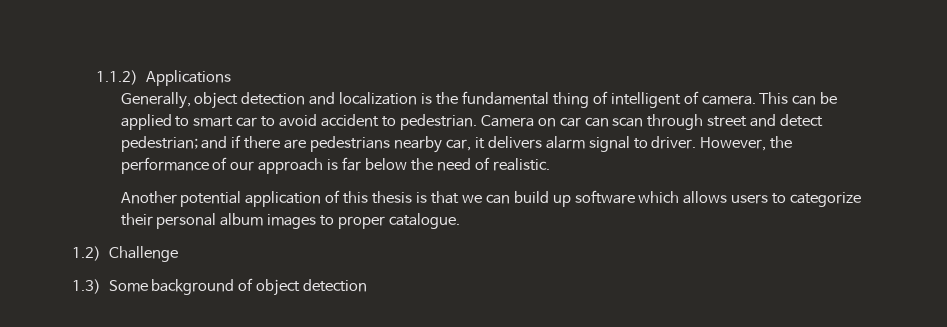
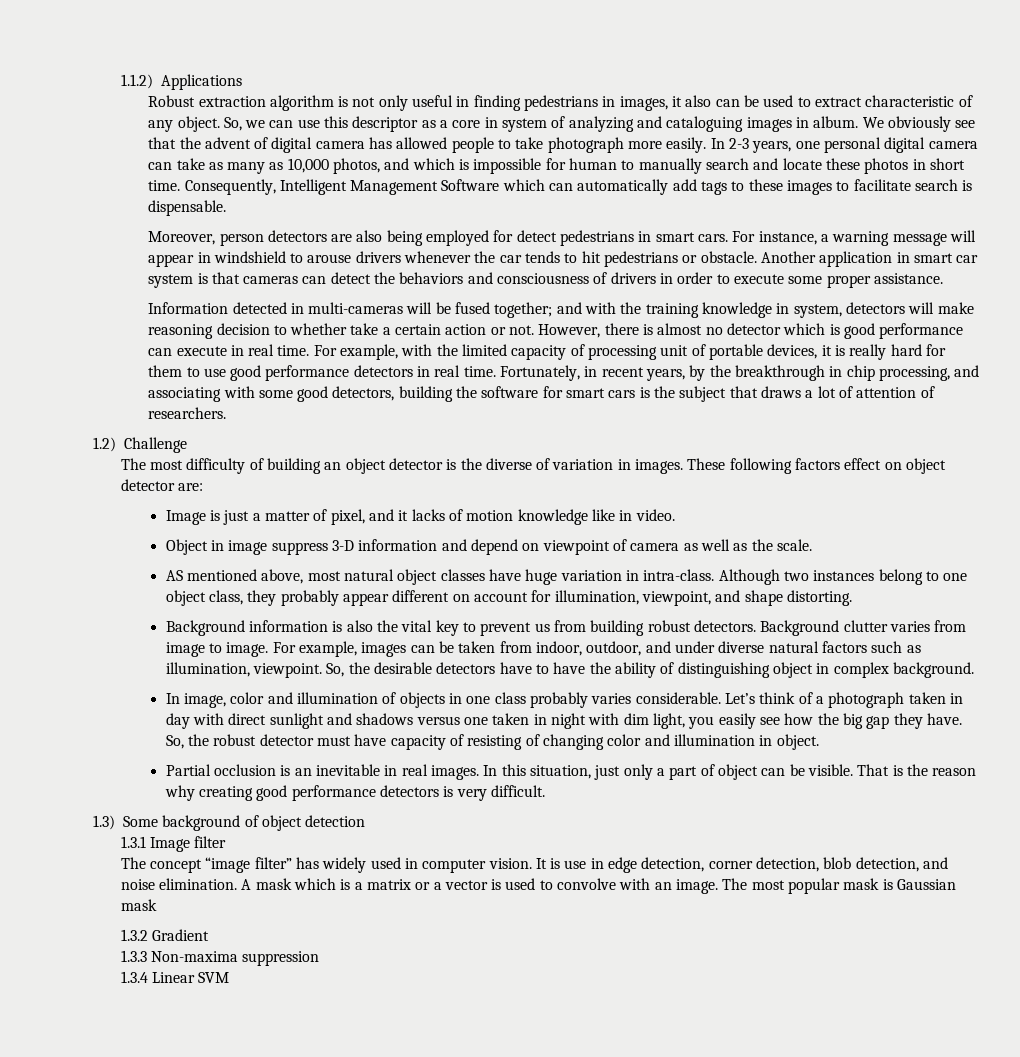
[120,91,838,109] [120,114,824,130] [120,135,793,153] [120,157,550,174] [120,190,862,207] [120,213,461,229] [72,246,178,262] Generally, object detection and localization is the fundamental thing of intelligent of camera. This can be applied to smart car to avoid accident to pedestrian. Camera on car can scan through street and detect pedestrian; and if there are pedestrians nearby car, it delivers alarm signal to driver. However, the performance of our approach is far below the need of realistic. // Another potential application of this thesis is that we can build up software which allows users to categorize their personal album images to proper catalogue. // 1.2) Challenge -> [148,95,973,111] [148,116,976,132] [148,137,978,153] [148,158,965,174] [148,179,973,195] [148,200,227,216] [148,230,976,246] [148,251,979,267] [148,272,943,288] [148,302,974,318] [148,323,964,339] [148,344,946,360] [148,365,980,381] [148,386,935,402] [148,407,227,419] [93,437,188,453] [120,458,947,474] [120,479,203,491] [165,509,675,525] [165,539,812,555] [165,569,968,585] [165,590,852,606] [165,620,967,636] [165,641,921,657] [165,662,974,678] [165,692,963,708] [165,713,962,729] [165,734,819,750] [165,764,977,780] [164,785,546,801] Robust extraction algorithm is not only useful in finding pedestrians in images, it also can be used to extract characteristic of any object. So, we can use this descriptor as a core in system of analyzing and cataloguing images in album. We obviously see that the advent of digital camera has allowed people to take photograph more easily. In 2-3 years, one personal digital camera can take as many as 10,000 photos, and which is impossible for human to manually search and locate these photos in short time. Consequently, Intelligent Management Software which can automatically add tags to these images to facilitate search is dispensable. // Moreover, person detectors are also being employed for detect pedestrians in smart cars. For instance, a warning message will appear in windshield to arouse drivers whenever the car tends to hit pedestrians or obstacle. Another application in smart car system is that cameras can detect the behaviors and consciousness of drivers in order to execute some proper assistance. // Information detected in multi-cameras will be fused together; and with the training knowledge in system, detectors will make reasoning decision to whether take a certain action or not. However, there is almost no detector which is good performance can execute in real time. For example, with the limited capacity of processing unit of portable devices, it is really hard for them to use good performance detectors in real time. Fortunately, in recent years, by the breakthrough in chip processing, and associating with some good detectors, building the software for smart cars is the subject that draws a lot of attention of researchers. // 1.2) Challenge // The most difficulty of building an object detector is the diverse of variation in images. These following factors effect on object detector are: // Image is just a matter of pixel, and it lacks of motion knowledge like in video. // Object in image suppress 3-D information and depend on viewpoint of camera as well as the scale. // AS mentioned above, most natural object classes have huge variation in intra-class. Although two instances belong to one object class, they probably appear different on account for illumination, viewpoint, and shape distorting. // Background information is also the vital key to prevent us from building robust detectors. Background clutter varies from image to image. For example, images can be taken from indoor, outdoor, and under diverse natural factors such as illumination, viewpoint. So, the desirable detectors have to have the ability of distinguishing object in complex background. // In image, color and illumination of objects in one class probably varies considerable. Let’s think of a photograph taken in day with direct sunlight and shadows versus one taken in night with dim light, you easily see how the big gap they have. So, the robust detector must have capacity of resisting of changing color and illumination in object. // Partial occlusion is an inevitable in real images. In this situation, just only a part of object can be visible. That is the reason why creating good performance detectors is very difficult.
(368, 285) none -> [120,836,227,852] [120,857,949,873] [120,878,957,894] [120,899,157,911] [120,929,209,941] [120,950,320,966] [120,971,230,983] // 1.3.1 Image filter // The concept “image filter” has widely used in computer vision. It is use in edge detection, corner detection, blob detection, and noise elimination. A mask which is a matrix or a vector is used to convolve with an image. The most popular mask is Gaussian mask // 1.3.2 Gradient // 1.3.3 Non-maxima suppression // 1.3.4 Linear SVM

